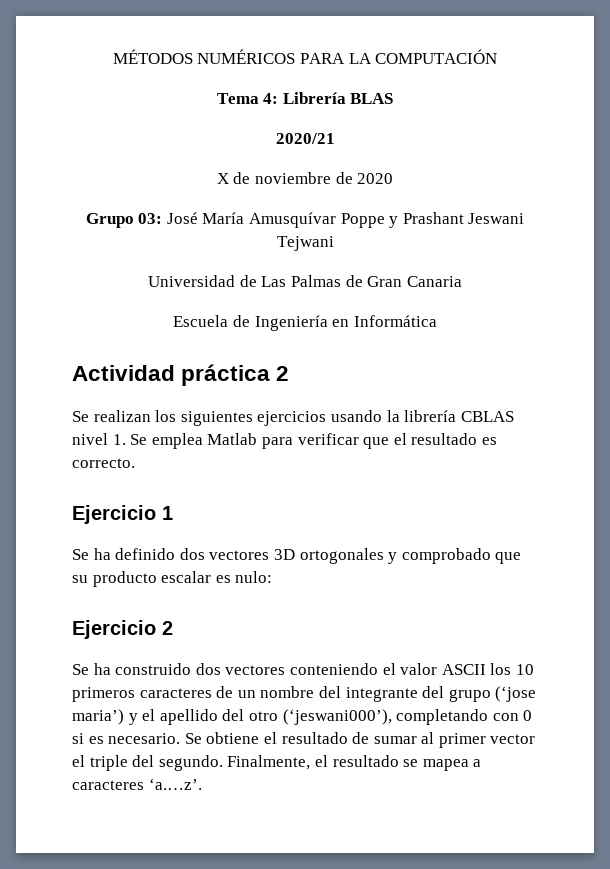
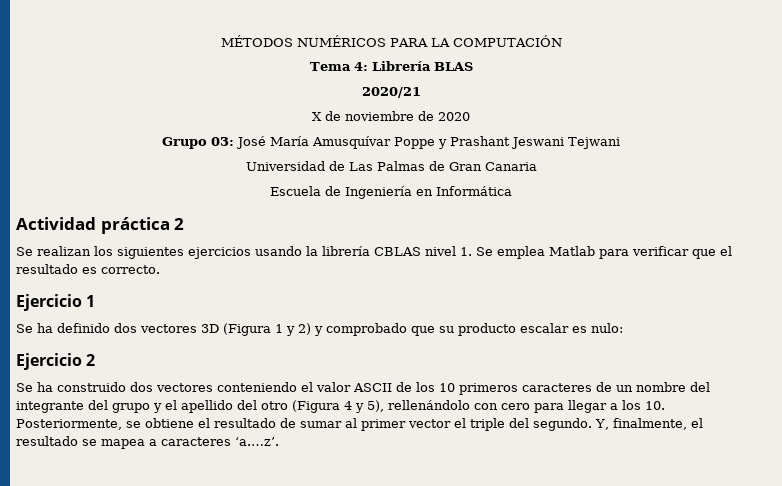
[299,548,384,564] ortogonales -> [223,323,311,336] (Figura 1 y 2)
(486, 669) none -> [396,382,412,392] de
[495,686,537,702] [72,709,124,725] (‘jose maria’) -> (150, 408) none
[282,709,533,725] [72,733,202,744] (‘jeswani000’), completando con 0 si es necesario. Se -> [292,400,665,413] [16,419,141,430] (Figura 4 y 5), rellenándolo con cero para llegar a los 10. Posteriormente, se
[227,755,311,770] Finalmente, -> [595,418,687,430] Y, finalmente,

